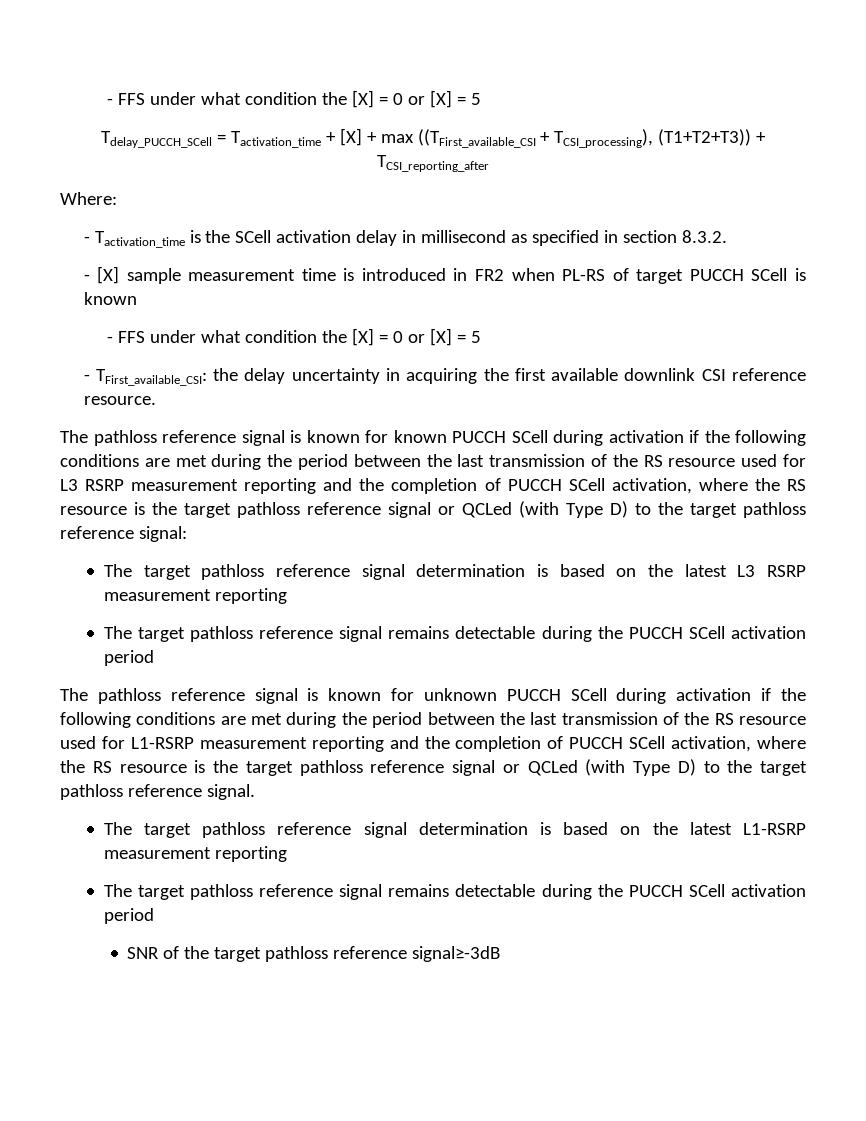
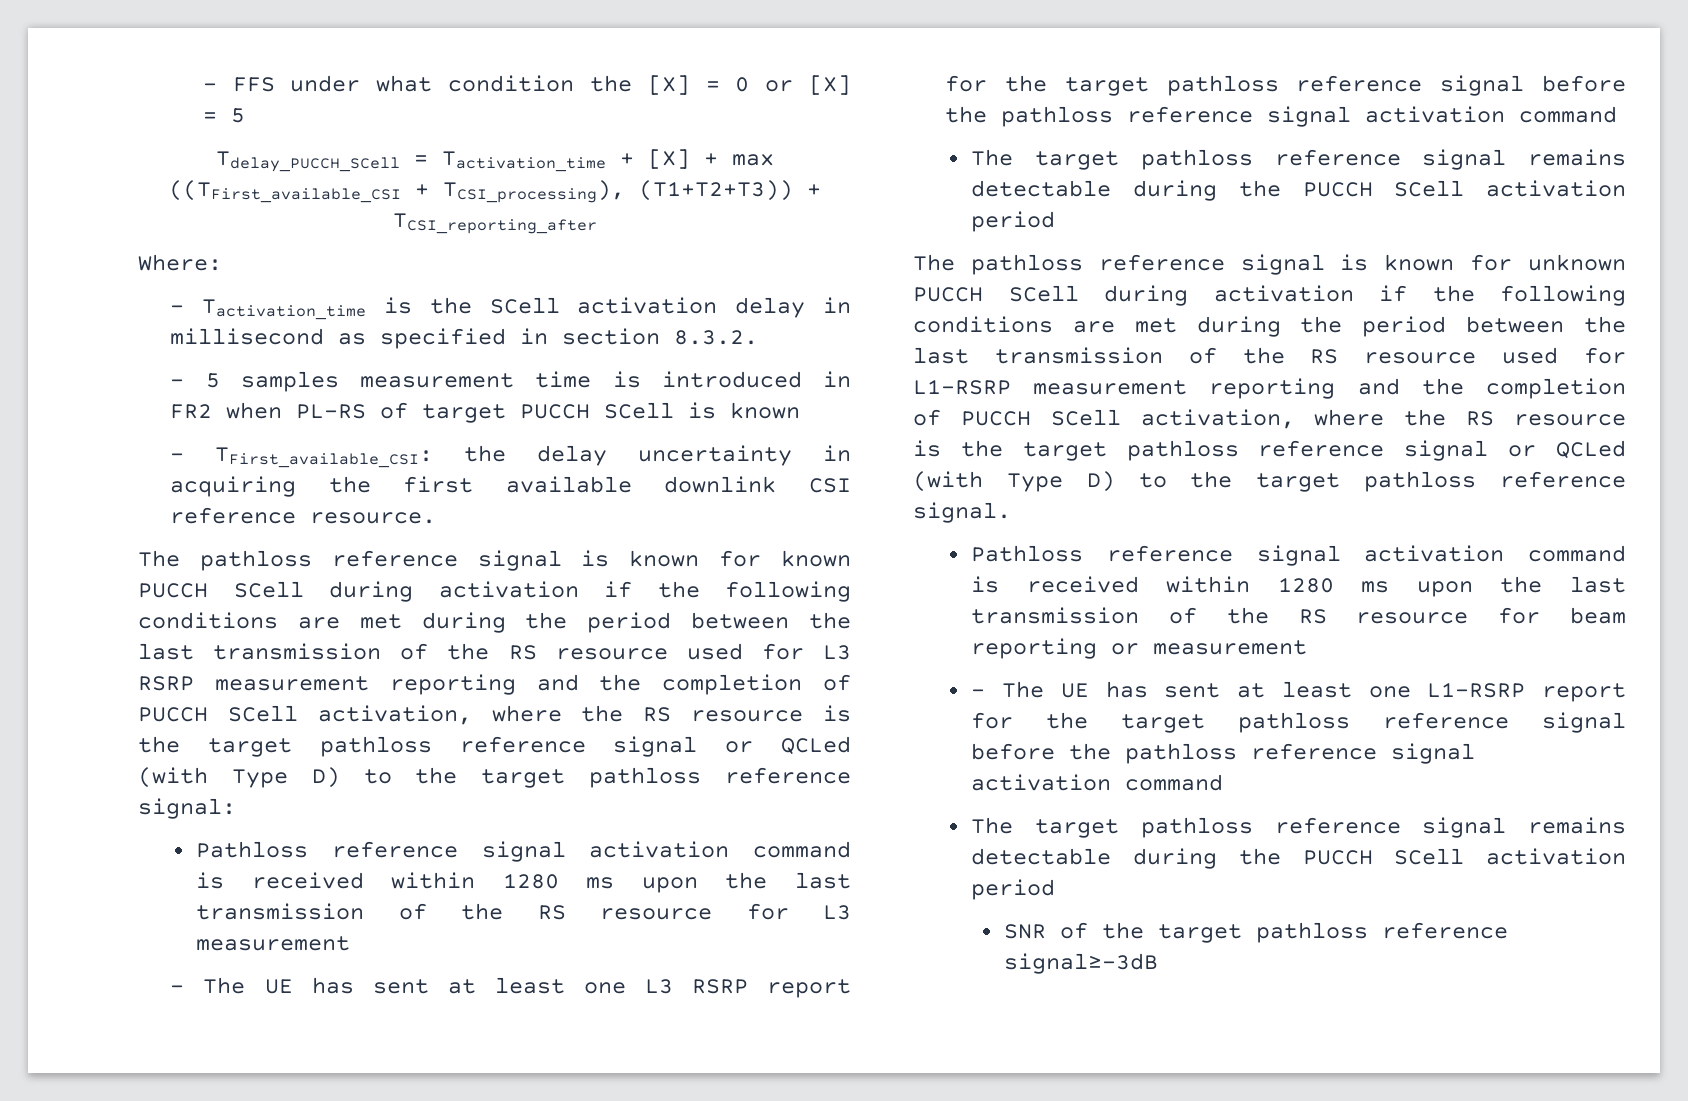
[97,266,181,284] [X] sample -> [205,371,339,392] 5 samples
[107,328,481,346] // - FFS under what condition the [X] = 0 or [X] = 5 -> (801, 410) none
[103,564,807,580] [103,588,287,604] The target pathloss reference signal determination is based on the latest L3 RSRP measurement reporting -> [196,841,851,862] [196,872,851,893] [196,903,851,920] [196,936,351,951] [170,977,852,998] [945,75,1626,96] [945,106,1618,127] Pathloss reference signal activation command is received within 1280 ms upon the last transmission of the RS resource for L3 measurement // - The UE has sent at least one L3 RSRP report for the target pathloss reference signal before the pathloss reference signal activation command
[103,822,806,838] [103,846,287,862] The target pathloss reference signal determination is based on the latest L1-RSRP measurement reporting -> [971,545,1626,566] [971,576,1626,597] [971,607,1626,624] [971,638,1308,659] [971,681,1626,702] [971,712,1626,733] [971,743,1476,764] [971,774,1224,791] Pathloss reference signal activation command is received within 1280 ms upon the last transmission of the RS resource for beam reporting or measurement // - The UE has sent at least one L1-RSRP report for the target pathloss reference signal before the pathloss reference signal activation command

